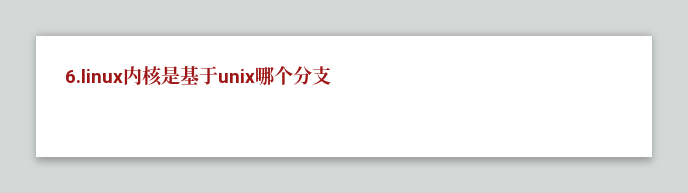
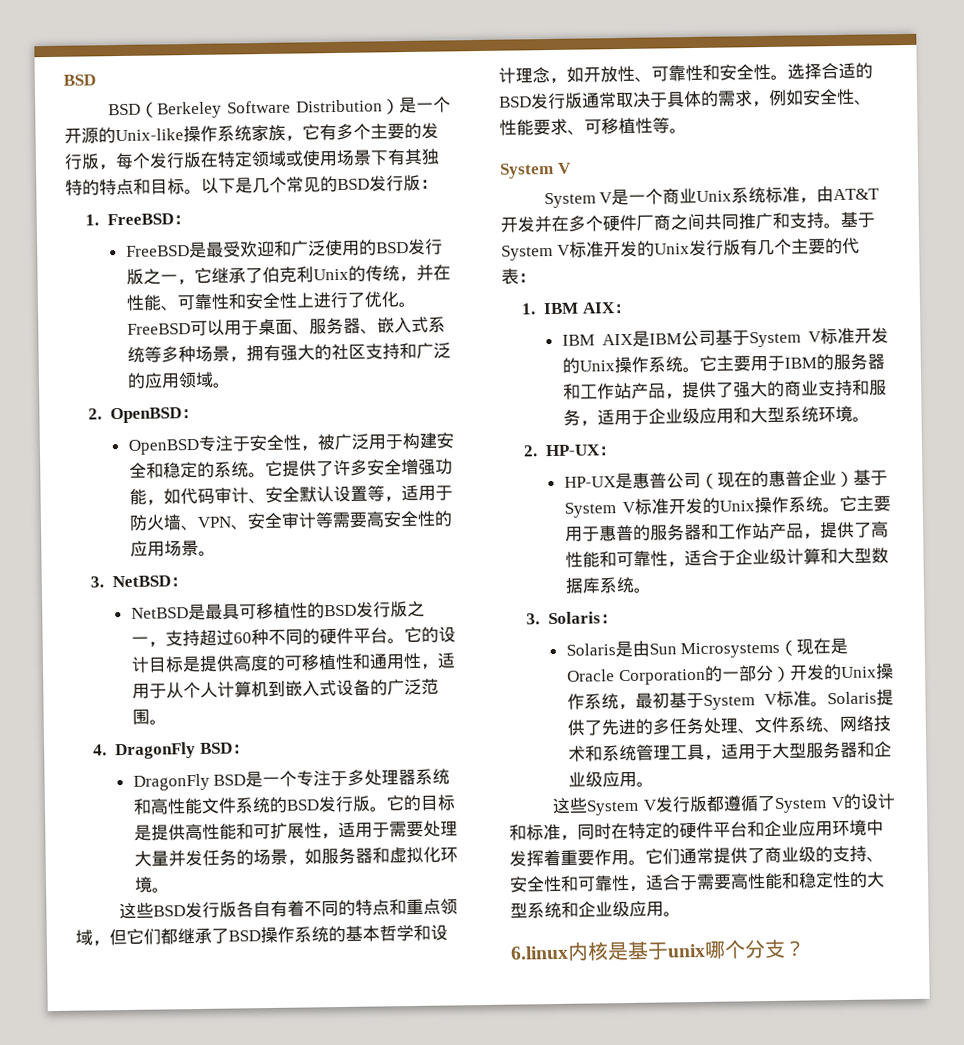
(65, 76) none -> [63,74,96,86] [107,96,451,119] [64,122,439,144] [64,148,439,171] [65,174,438,196] [85,213,191,226] [125,238,443,259] [125,264,451,286] [125,291,416,311] [126,316,446,337] [126,342,451,363] [126,371,231,389] [88,407,199,424] [127,432,454,455] [128,458,453,479] [128,484,453,506] [128,510,453,531] [129,539,216,557] [90,575,188,588] [130,600,425,621] [130,626,456,648] [130,652,456,673] [131,678,439,699] [131,708,167,725] [93,742,250,760] [132,768,451,791] [132,794,456,815] [133,820,458,841] [133,846,458,867] [133,876,170,893] [118,898,458,920] [75,924,448,947] [498,62,873,85] [499,88,872,110] [499,117,687,136] [499,162,572,179] [543,186,881,209] [500,211,875,233] [501,237,860,261] [501,268,536,285] [521,302,632,315] [561,327,889,348] [561,353,885,374] [562,379,887,400] [562,405,870,427] [523,444,617,457] [563,469,888,490] [563,495,891,518] [564,521,889,542] [564,547,889,568] [564,576,651,594] [526,611,618,625] [565,637,849,659] [566,663,894,686] [566,689,894,711] [566,715,891,736] [567,741,892,762] [567,771,654,788] [551,793,896,816] [509,819,884,841] [509,845,884,867] [509,871,885,893] [510,900,681,919] BSD // BSD（Berkeley Software Distribution）是一个开源的Unix-like操作系统家族，它有多个主要的发行版，每个发行版在特定领域或使用场景下有其独特的特点和目标。以下是几个常见的BSD发行版： // 1. FreeBSD： // FreeBSD是最受欢迎和广泛使用的BSD发行版之一，它继承了伯克利Unix的传统，并在性能、可靠性和安全性上进行了优化。FreeBSD可以用于桌面、服务器、嵌入式系统等多种场景，拥有强大的社区支持和广泛的应用领域。 // 2. OpenBSD： // OpenBSD专注于安全性，被广泛用于构建安全和稳定的系统。它提供了许多安全增强功能，如代码审计、安全默认设置等，适用于防火墙、VPN、安全审计等需要高安全性的应用场景。 // 3. NetBSD： // NetBSD是最具可移植性的BSD发行版之一，支持超过60种不同的硬件平台。它的设计目标是提供高度的可移植性和通用性，适用于从个人计算机到嵌入式设备的广泛范围。 // 4. DragonFly BSD： // DragonFly BSD是一个专注于多处理器系统和高性能文件系统的BSD发行版。它的目标是提供高性能和可扩展性，适用于需要处理大量并发任务的场景，如服务器和虚拟化环境。 // 这些BSD发行版各自有着不同的特点和重点领域，但它们都继承了BSD操作系统的基本哲学和设计理念，如开放性、可靠性和安全性。选择合适的BSD发行版通常取决于具体的需求，例如安全性、性能要求、可移植性等。 // System V // System V是一个商业Unix系统标准，由AT&T开发并在多个硬件厂商之间共同推广和支持。基于System V标准开发的Unix发行版有几个主要的代表： // 1. IBM AIX： // IBM AIX是IBM公司基于System V标准开发的Unix操作系统。它主要用于IBM的服务器和工作站产品，提供了强大的商业支持和服务，适用于企业级应用和大型系统环境。 // 2. HP-UX： // HP-UX是惠普公司（现在的惠普企业）基于System V标准开发的Unix操作系统。它主要用于惠普的服务器和工作站产品，提供了高性能和可靠性，适合于企业级计算和大型数据库系统。 // 3. Solaris： // Solaris是由Sun Microsystems（现在是Oracle Corporation的一部分）开发的Unix操作系统，最初基于System V标准。Solaris提供了先进的多任务处理、文件系统、网络技术和系统管理工具，适用于大型服务器和企业级应用。 // 这些System V发行版都遵循了System V的设计和标准，同时在特定的硬件平台和企业应用环境中发挥着重要作用。它们通常提供了商业级的支持、安全性和可靠性，适合于需要高性能和稳定性的大型系统和企业级应用。 //
(331, 75) none -> [784,940,806,957] ？

